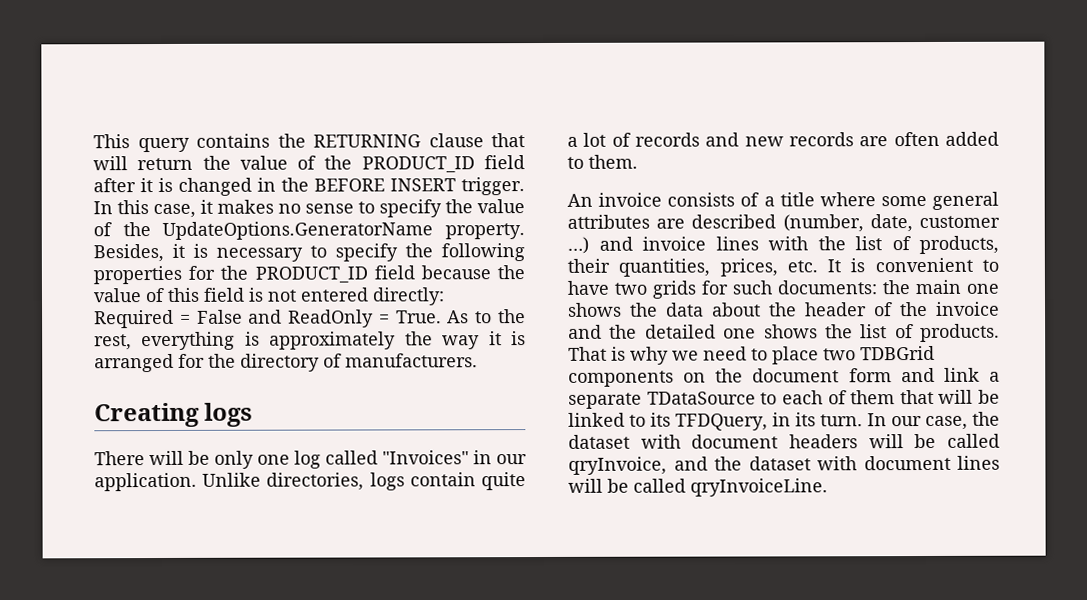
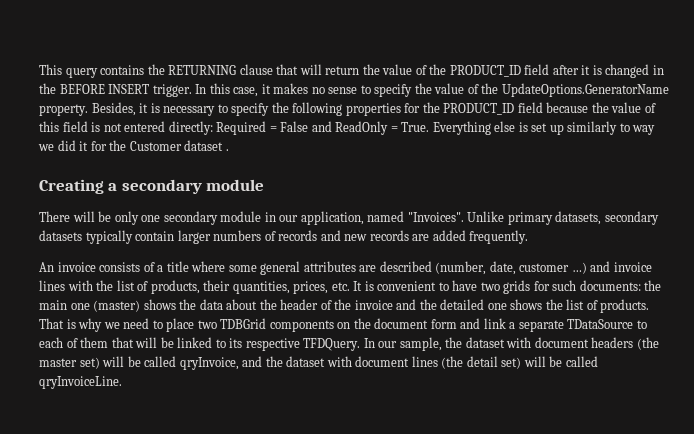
[447,309,526,324] [94,331,526,351] [94,353,478,373] [94,402,254,428] As to the rest, everything is approximately the way it is arranged for the directory of manufacturers. // Creating logs -> [432,121,656,135] [38,140,229,151] [39,179,265,194] Everything else is set up similarly to way we did it for the Customer dataset . // Creating a secondary module
[294,450,527,469] [94,472,526,492] [567,132,607,147] log called "Invoices" in our application. Unlike directories, logs contain quite a lot -> [163,211,659,225] [39,230,262,244] secondary module in our application, named "Invoices". Unlike primary datasets, secondary datasets typically contain larger numbers
[893,131,999,147] [567,154,638,169] often added to them. -> [432,230,529,244] added frequently.
(999, 288) none -> [93,300,141,312] (master)
[675,412,863,431] TFDQuery, in its turn. -> [245,338,361,351] respective TFDQuery.
[925,415,968,431] case, -> [399,337,442,351] sample,
(858, 441) none -> [636,337,659,350] [39,357,100,369] (the master set)
(1000, 462) none -> [441,356,522,369] (the detail set)

